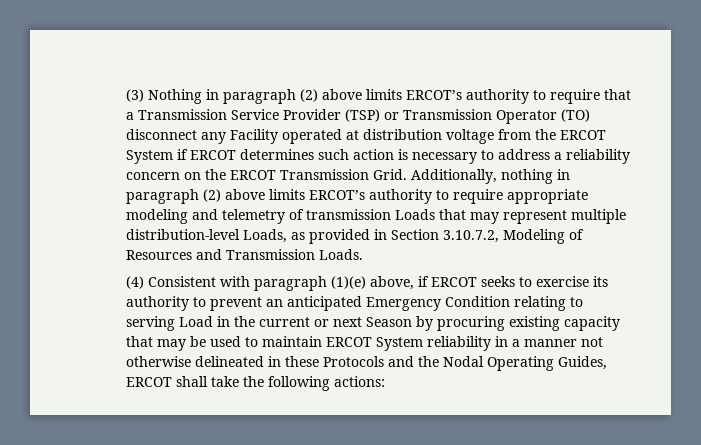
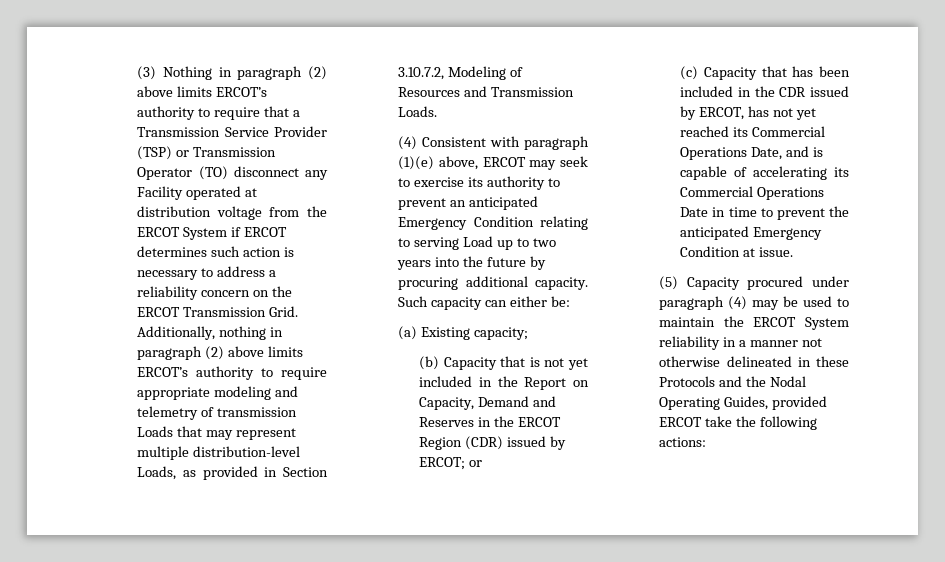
[417,276,515,287] if ERCOT seeks -> [482,156,588,170] ERCOT may seek
[216,316,620,331] [125,336,153,347] in the current or next Season by procuring existing capacity that -> [497,238,557,250] [397,256,547,270] [398,276,588,290] [398,296,571,310] [398,326,529,340] [419,356,588,370] [419,376,589,390] [419,396,556,410] [419,416,561,427] [419,436,566,450] [419,457,483,470] [680,66,850,80] [680,86,849,97] [680,106,816,120] [680,126,825,137] [680,146,823,160] [680,166,849,180] [680,186,825,200] [680,206,849,220] [680,226,823,240] [680,246,793,257] [659,276,849,290] [659,296,748,310] up to two years into the future by procuring additional capacity. Such capacity can either be: // (a) Existing capacity; // (b) Capacity that is not yet included in the Report on Capacity, Demand and Reserves in the ERCOT Region (CDR) issued by ERCOT; or // (c) Capacity that has been included in the CDR issued by ERCOT, has not yet reached its Commercial Operations Date, and is capable of accelerating its Commercial Operations Date in time to prevent the anticipated Emergency Condition at issue. // (5) Capacity procured under paragraph (4)
(322, 341) none -> [723,316,744,327] the
[125,376,208,387] ERCOT shall -> [772,396,828,410] [659,417,703,427] provided ERCOT

